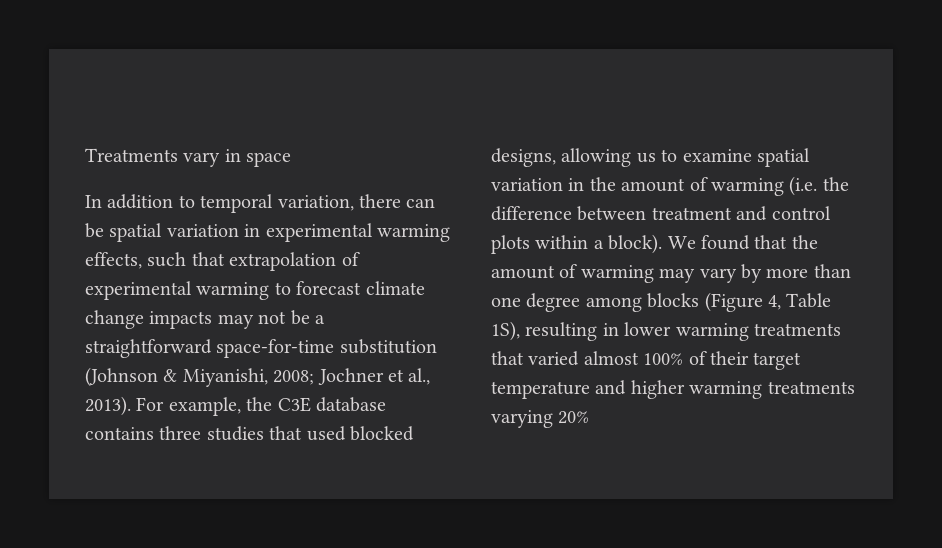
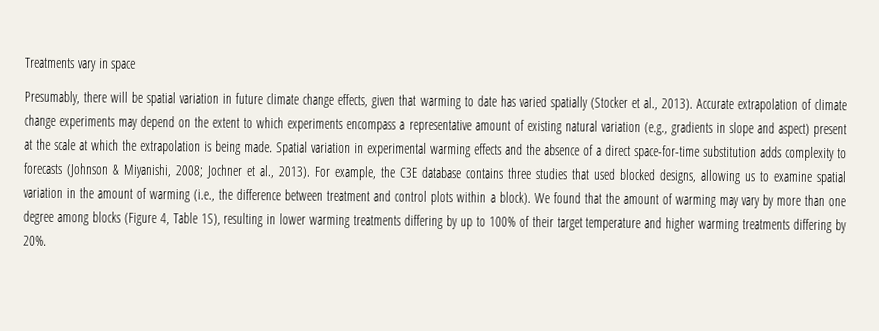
[85,194,436,213] [85,223,450,242] [85,252,360,271] [85,281,425,300] [85,310,325,329] [85,339,437,358] In addition to temporal variation, there can be spatial variation in experimental warming effects, such that extrapolation of experimental warming to forecast climate change impacts may not be a straightforward space-for-time substitution -> [24,90,848,113] [24,114,847,138] [24,138,847,162] [23,162,63,175] Presumably, there will be spatial variation in future climate change effects, given that warming to date has varied spatially (Stocker et al., 2013). Accurate extrapolation of climate change experiments may depend on the extent to which experiments encompass a representative amount of existing natural variation (e.g., gradients in slope and aspect) present at the scale at which the extrapolation is being made. Spatial variation in experimental warming effects and the absence of a direct space-for-time substitution adds complexity to forecasts
[789,176,818,196] (i.e. -> [193,189,216,202] (i.e.,
[491,351,639,366] that varied almost -> [404,214,486,230] differing by up to
[491,410,590,428] varying 20% -> [793,218,847,234] [23,235,47,246] differing by 20%.

